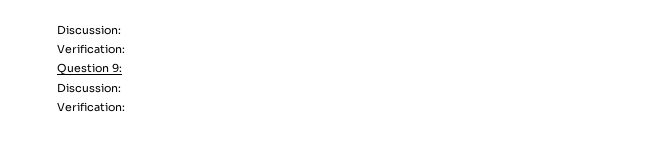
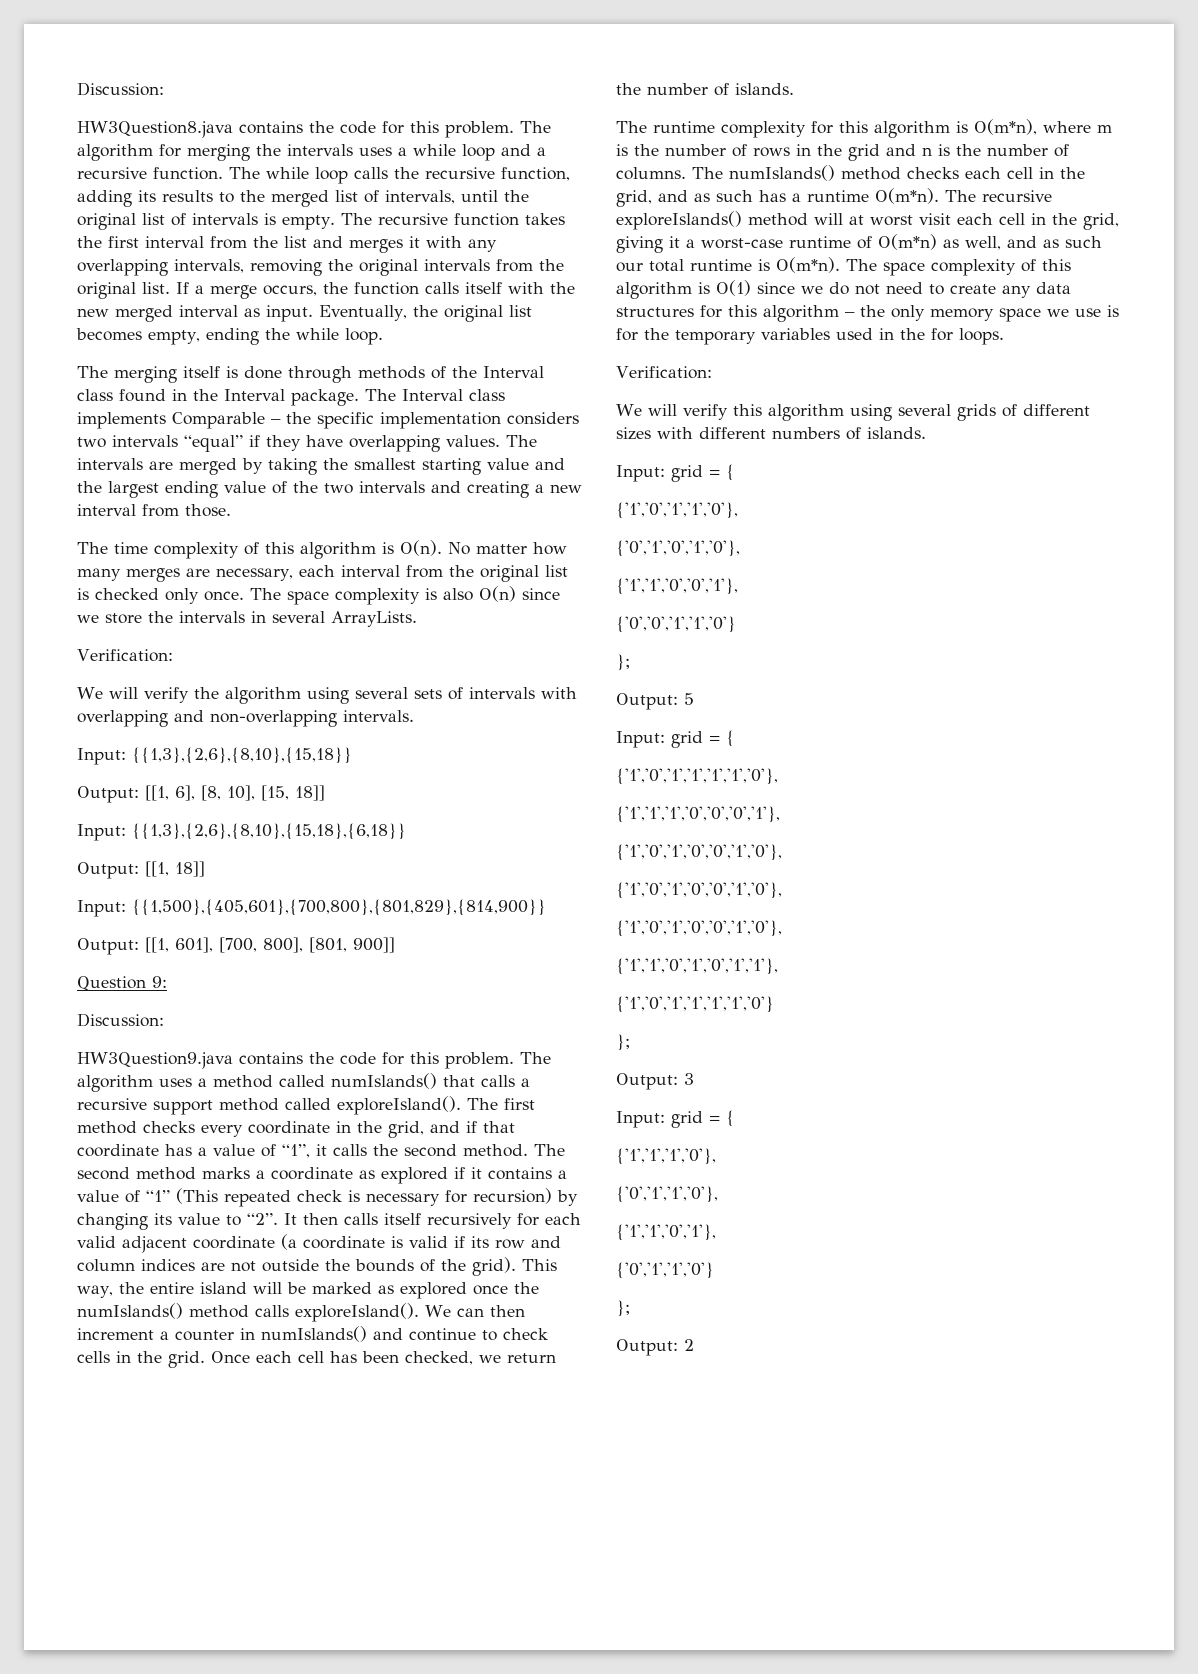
[57,25,121,35] [57,44,125,54] [57,63,122,75] [57,83,121,93] [57,102,125,112] Discussion: // Verification: // Question 9: // Discussion: // Verification: -> [77,82,164,96] [77,121,551,138] [77,144,546,161] [77,167,570,184] [77,190,529,207] [77,213,565,230] [77,236,497,253] [77,259,564,276] [77,282,575,299] [77,305,532,322] [76,328,383,345] [77,366,544,383] [77,389,505,406] [77,412,579,429] [77,435,537,452] [77,458,565,475] [77,481,582,498] [77,504,231,517] [77,540,567,559] [77,565,568,582] [77,586,560,605] [77,611,417,627] [77,649,173,662] [77,687,577,704] [77,710,414,727] [77,747,352,765] [77,785,325,803] [77,823,406,841] [77,861,205,879] [77,899,546,917] [77,937,395,955] [77,976,167,991] [77,1013,164,1027] [77,1052,551,1069] [77,1073,530,1092] [77,1096,535,1115] [77,1121,515,1138] [77,1144,565,1158] [77,1167,567,1184] [77,1188,578,1207] [77,1213,581,1230] [77,1234,561,1253] [77,1257,557,1276] [77,1282,539,1299] [77,1303,525,1322] [77,1326,548,1342] [77,1351,556,1368] [616,83,794,96] [616,119,1112,138] [616,144,1069,161] [616,165,1085,181] [616,188,1052,207] [616,211,1119,230] [616,234,1102,253] [616,257,1071,276] [616,280,1071,299] [616,305,1119,322] [616,328,1004,345] [616,366,712,379] [616,404,1090,421] [616,427,926,440] [616,464,735,482] [616,502,738,519] [616,540,740,557] [616,578,738,595] [616,616,736,633] [616,654,630,671] [616,693,694,710] [616,730,735,748] [616,768,778,785] [616,806,780,823] [616,844,782,861] [616,882,782,899] [616,920,782,937] [616,958,778,975] [616,996,774,1013] [616,1034,630,1051] [616,1073,694,1090] [616,1110,735,1128] [616,1148,716,1165] [616,1186,718,1203] [616,1224,716,1241] [616,1262,714,1279] [616,1300,630,1317] [616,1339,694,1356] Discussion: // HW3Question8.java contains the code for this problem. The algorithm for merging the intervals uses a while loop and a recursive function. The while loop calls the recursive function, adding its results to the merged list of intervals, until the original list of intervals is empty. The recursive function takes the first interval from the list and merges it with any overlapping intervals, removing the original intervals from the original list. If a merge occurs, the function calls itself with the new merged interval as input. Eventually, the original list becomes empty, ending the while loop. // The merging itself is done through methods of the Interval class found in the Interval package. The Interval class implements Comparable – the specific implementation considers two intervals “equal” if they have overlapping values. The intervals are merged by taking the smallest starting value and the largest ending value of the two intervals and creating a new interval from those. // The time complexity of this algorithm is O(n). No matter how many merges are necessary, each interval from the original list is checked only once. The space complexity is also O(n) since we store the intervals in several ArrayLists. // Verification: // We will verify the algorithm using several sets of intervals with overlapping and non-overlapping intervals. // Input: {{1,3},{2,6},{8,10},{15,18}} // Output: [[1, 6], [8, 10], [15, 18]] // Input: {{1,3},{2,6},{8,10},{15,18},{6,18}} // Output: [[1, 18]] // Input: {{1,500},{405,601},{700,800},{801,829},{814,900}} // Output: [[1, 601], [700, 800], [801, 900]] // Question 9: // Discussion: // HW3Question9.java contains the code for this problem. The algorithm uses a method called numIslands() that calls a recursive support method called exploreIsland(). The first method checks every coordinate in the grid, and if that coordinate has a value of “1”, it calls the second method. The second method marks a coordinate as explored if it contains a value of “1” (This repeated check is necessary for recursion) by changing its value to “2”. It then calls itself recursively for each valid adjacent coordinate (a coordinate is valid if its row and column indices are not outside the bounds of the grid). This way, the entire island will be marked as explored once the numIslands() method calls exploreIsland(). We can then increment a counter in numIslands() and continue to check cells in the grid. Once each cell has been checked, we return the number of islands. // The runtime complexity for this algorithm is O(m*n), where m is the number of rows in the grid and n is the number of columns. The numIslands() method checks each cell in the grid, and as such has a runtime O(m*n). The recursive exploreIslands() method will at worst visit each cell in the grid, giving it a worst-case runtime of O(m*n) as well, and as such our total runtime is O(m*n). The space complexity of this algorithm is O(1) since we do not need to create any data structures for this algorithm – the only memory space we use is for the temporary variables used in the for loops. // Verification: // We will verify this algorithm using several grids of different sizes with different numbers of islands. // Input: grid = { // {'1','0','1','1','0'}, // {'0','1','0','1','0'}, // {'1','1','0','0','1'}, // {'0','0','1','1','0'} // }; // Output: 5 // Input: grid = { // {'1','0','1','1','1','1','0'}, // {'1','1','1','0','0','0','1'}, // {'1','0','1','0','0','1','0'}, // {'1','0','1','0','0','1','0'}, // {'1','0','1','0','0','1','0'}, // {'1','1','0','1','0','1','1'}, // {'1','0','1','1','1','1','0'} // }; // Output: 3 // Input: grid = { // {'1','1','1','0'}, // {'0','1','1','0'}, // {'1','1','0','1'}, // {'0','1','1','0'} // }; // Output: 2

